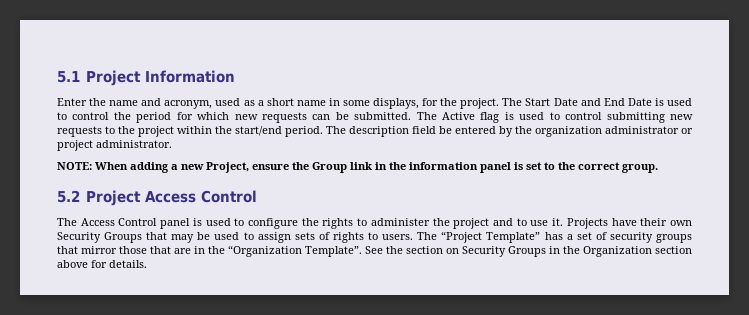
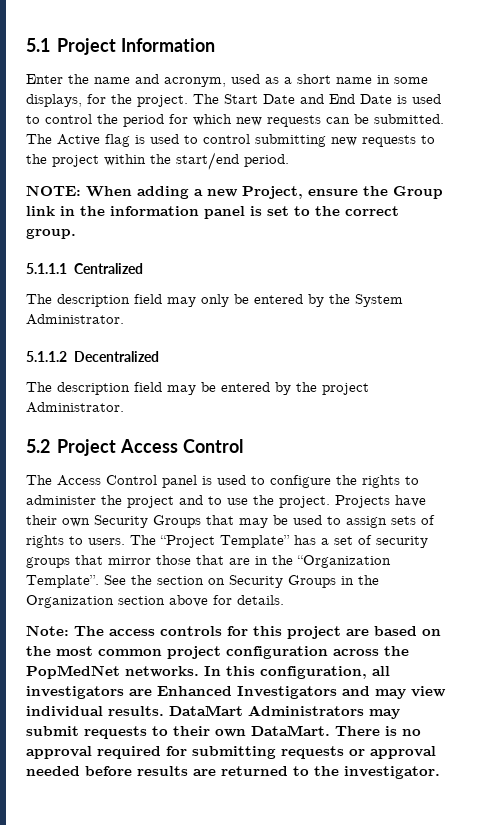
[326,126,693,137] [57,140,172,151] The description field be entered by the organization administrator or project administrator. -> (289, 160) none
(658, 168) none -> [26,263,144,274] [26,294,403,307] [26,314,124,325] [26,351,160,362] [26,382,369,395] [26,402,124,413] // 5.1.1.1 Centralized // The description field may only be entered by the System Administrator. // 5.1.1.2 Decentralized // The description field may be entered by the project Administrator.
[552,218,564,226] it. -> [253,495,330,508] the project.
(147, 264) none -> [26,625,441,639] [26,646,409,659] [26,665,390,679] [26,686,446,699] [26,705,400,719] [26,725,421,739] [26,746,436,759] [26,766,440,779] // Note: The access controls for this project are based on the most common project configuration across the PopMedNet networks. In this configuration, all investigators are Enhanced Investigators and may view individual results. DataMart Administrators may submit requests to their own DataMart. There is no approval required for submitting requests or approval needed before results are returned to the investigator.

